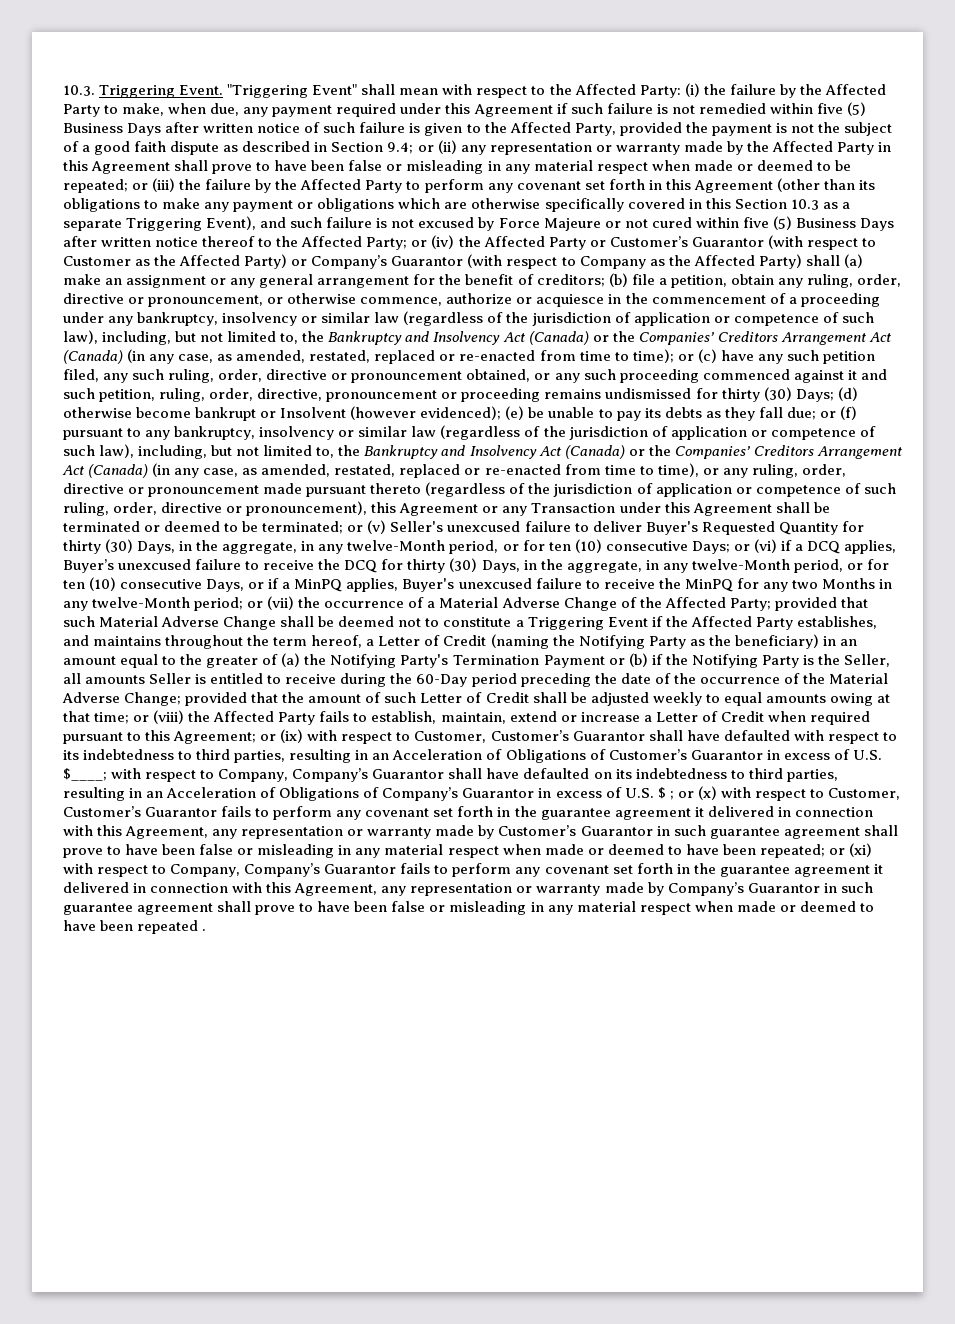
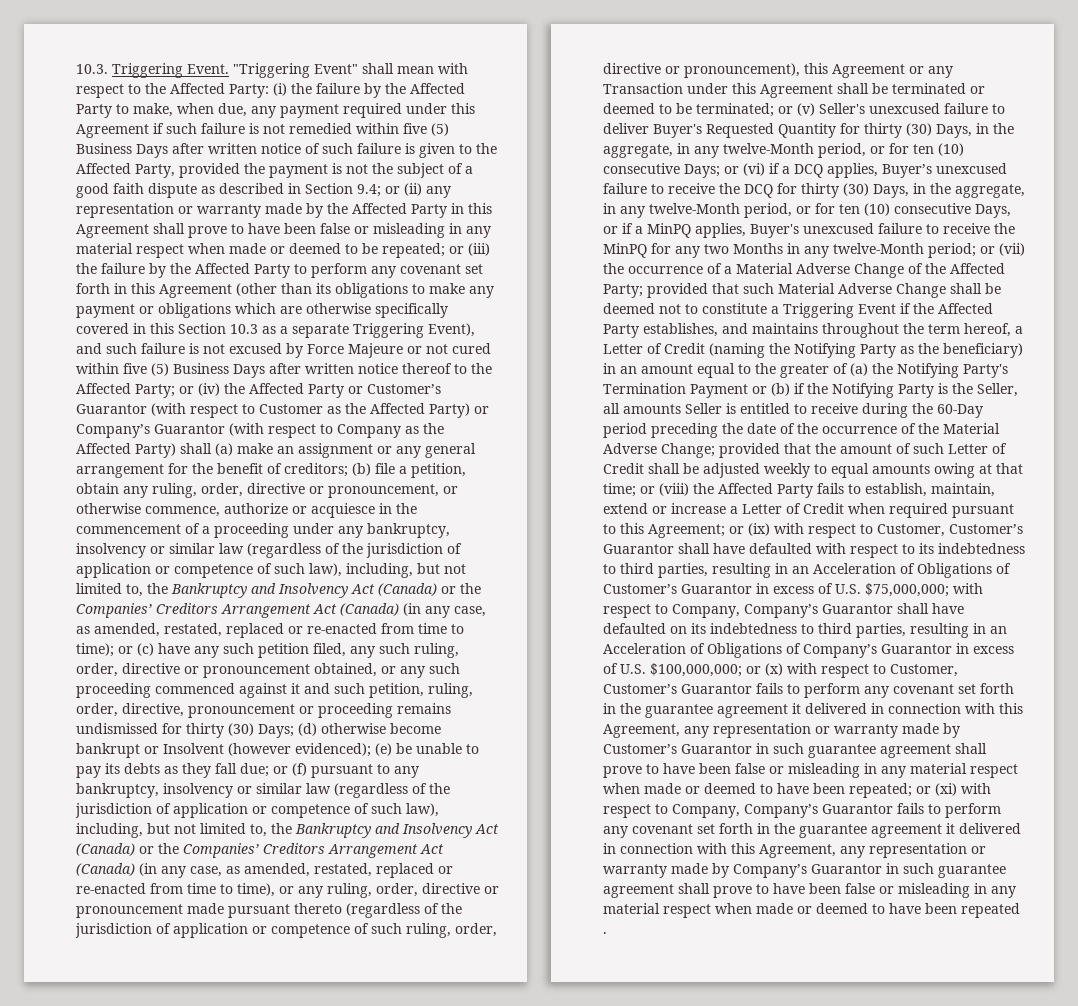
[63,768,107,781] $____; -> [865,583,949,597] $75,000,000;
[657,787,674,800] $ ; -> [650,663,742,677] $100,000,000;

